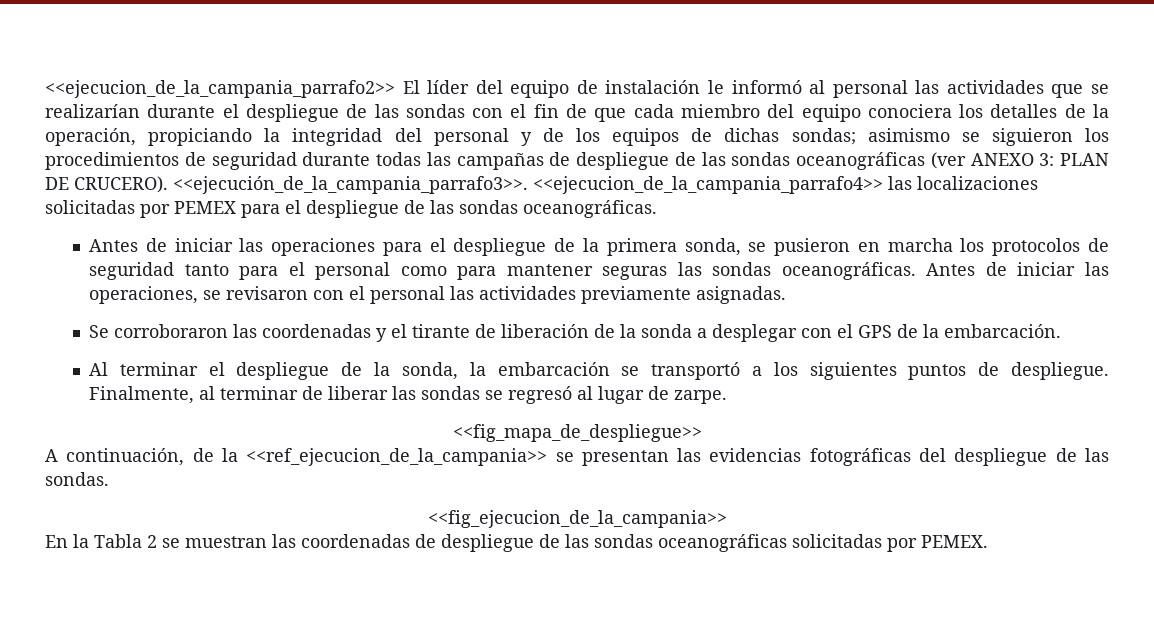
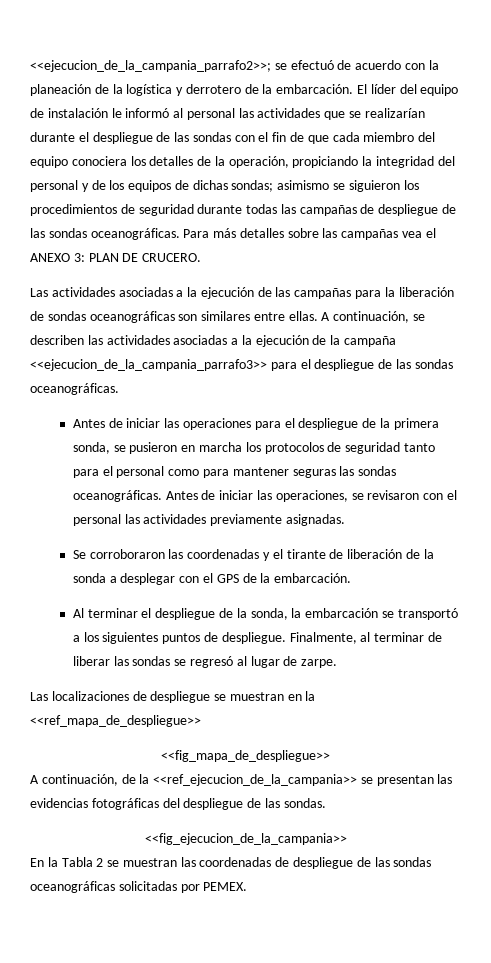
[45,80,395,98] <<ejecucion_de_la_campania_parrafo2>> -> [30,60,439,72] [30,84,354,96] <<ejecucion_de_la_campania_parrafo2>>; se efectuó de acuerdo con la planeación de la logística y derrotero de la embarcación.
[796,152,1109,170] [45,176,1038,194] [45,200,236,218] oceanográficas (ver ANEXO 3: PLAN DE CRUCERO). <<ejecución_de_la_campania_parrafo3>>. <<ejecucion_de_la_campania_parrafo4>> las localizaciones solicitadas por PEMEX -> [90,228,436,240] [30,253,202,262] [30,287,454,299] [30,311,426,323] [30,335,397,347] [30,359,267,371] oceanográficas. Para más detalles sobre las campañas vea el ANEXO 3: PLAN DE CRUCERO. // Las actividades asociadas a la ejecución de las campañas para la liberación de sondas oceanográficas son similares entre ellas. A continuación, se describen las actividades asociadas a la ejecución de la campaña <<ejecucion_de_la_campania_parrafo3>>
(728, 397) none -> [30,691,316,703] [30,715,201,727] // Las localizaciones de despliegue se muestran en la <<ref_mapa_de_despliegue>>

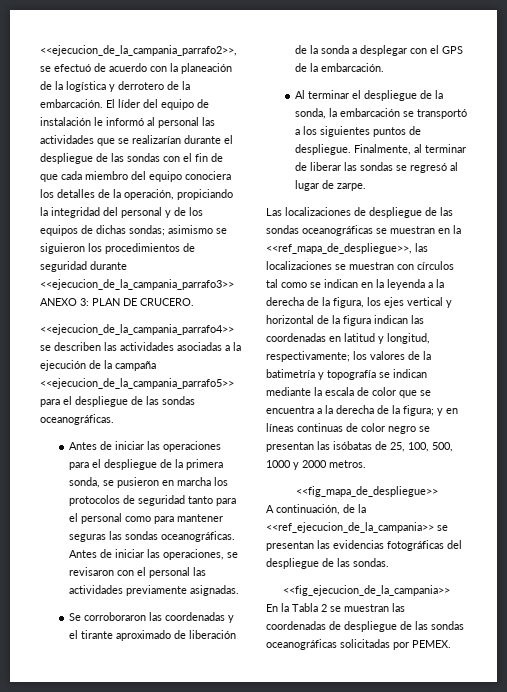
[30,60,271,72] <<ejecucion_de_la_campania_parrafo2>>; -> [40,45,237,56] <<ejecucion_de_la_campania_parrafo2>>,
[246,204,457,216] [30,228,436,240] todas las campañas de despliegue de las sondas oceanográficas. Para más detalles sobre las campañas vea el -> [40,279,234,290] <<ejecucion_de_la_campania_parrafo3>>
[30,287,454,299] [30,311,410,323] Las actividades asociadas a la ejecución de las campañas para la liberación de sondas oceanográficas son similares entre ellas. A continuación, -> [40,324,234,335] <<ejecucion_de_la_campania_parrafo4>>
[30,359,267,371] <<ejecucion_de_la_campania_parrafo3>> -> [40,378,234,389] <<ejecucion_de_la_campania_parrafo5>>
(326, 554) none -> [115,630,171,641] aproximado
[214,691,316,701] [30,715,201,727] se muestran en la <<ref_mapa_de_despliegue>> -> [425,207,453,216] [266,225,461,236] [266,243,428,254] [266,261,454,270] [266,279,444,290] [266,297,452,308] [266,315,424,326] [266,333,430,344] [266,351,431,362] [266,369,427,380] [266,387,431,398] [266,405,458,416] [266,423,430,434] [266,441,453,452] [266,460,366,470] de las sondas oceanográficas se muestran en la <<ref_mapa_de_despliegue>>, las localizaciones se muestran con círculos tal como se indican en la leyenda a la derecha de la figura, los ejes vertical y horizontal de la figura indican las coordenadas en latitud y longitud, respectivamente; los valores de la batimetría y topografía se indican mediante la escala de color que se encuentra a la derecha de la figura; y en líneas continuas de color negro se presentan las isóbatas de 25, 100, 500, 1000 y 2000 metros.

